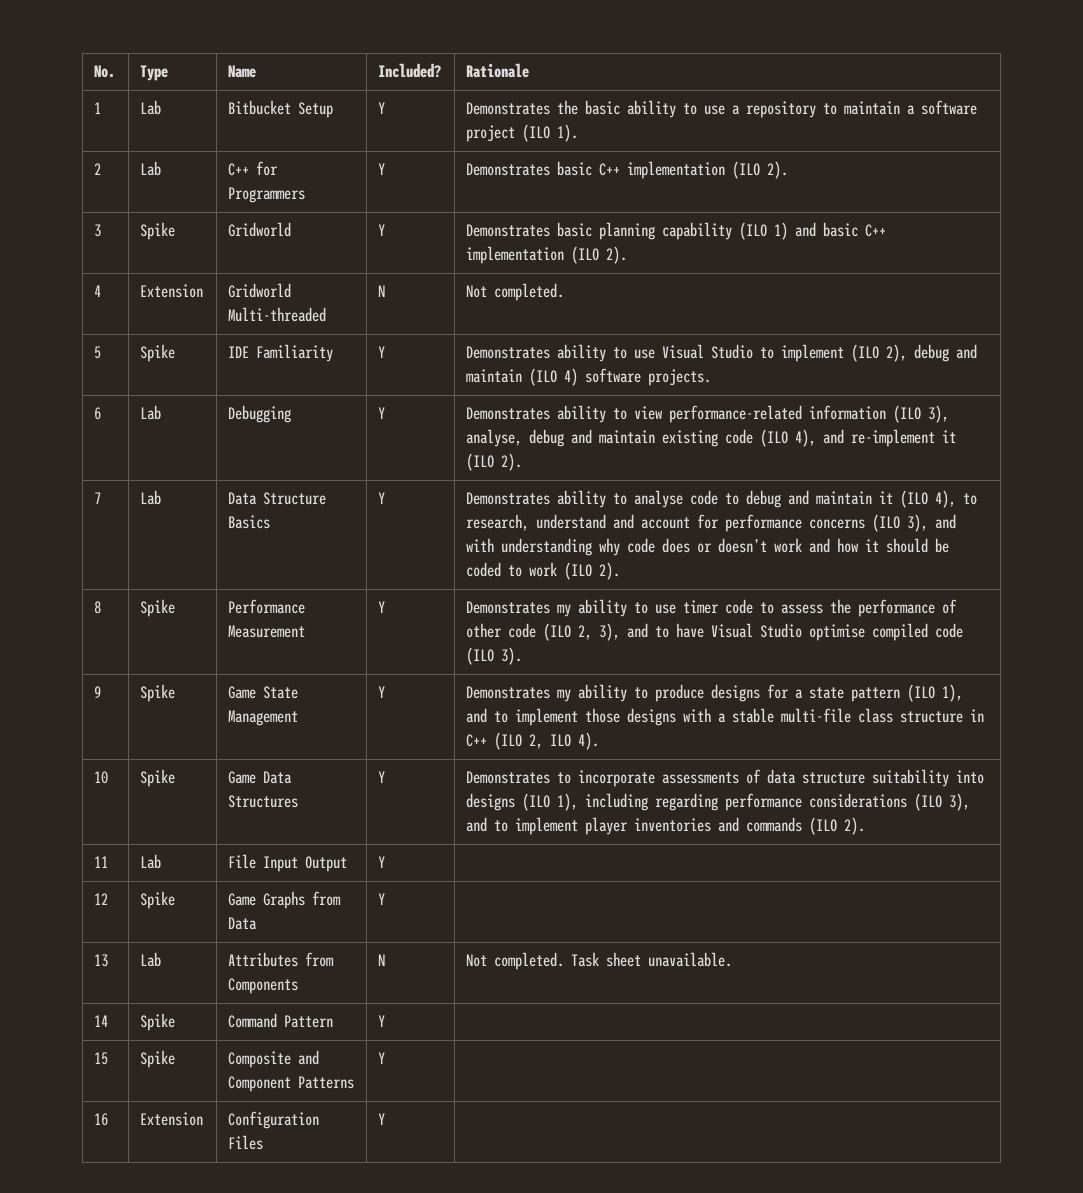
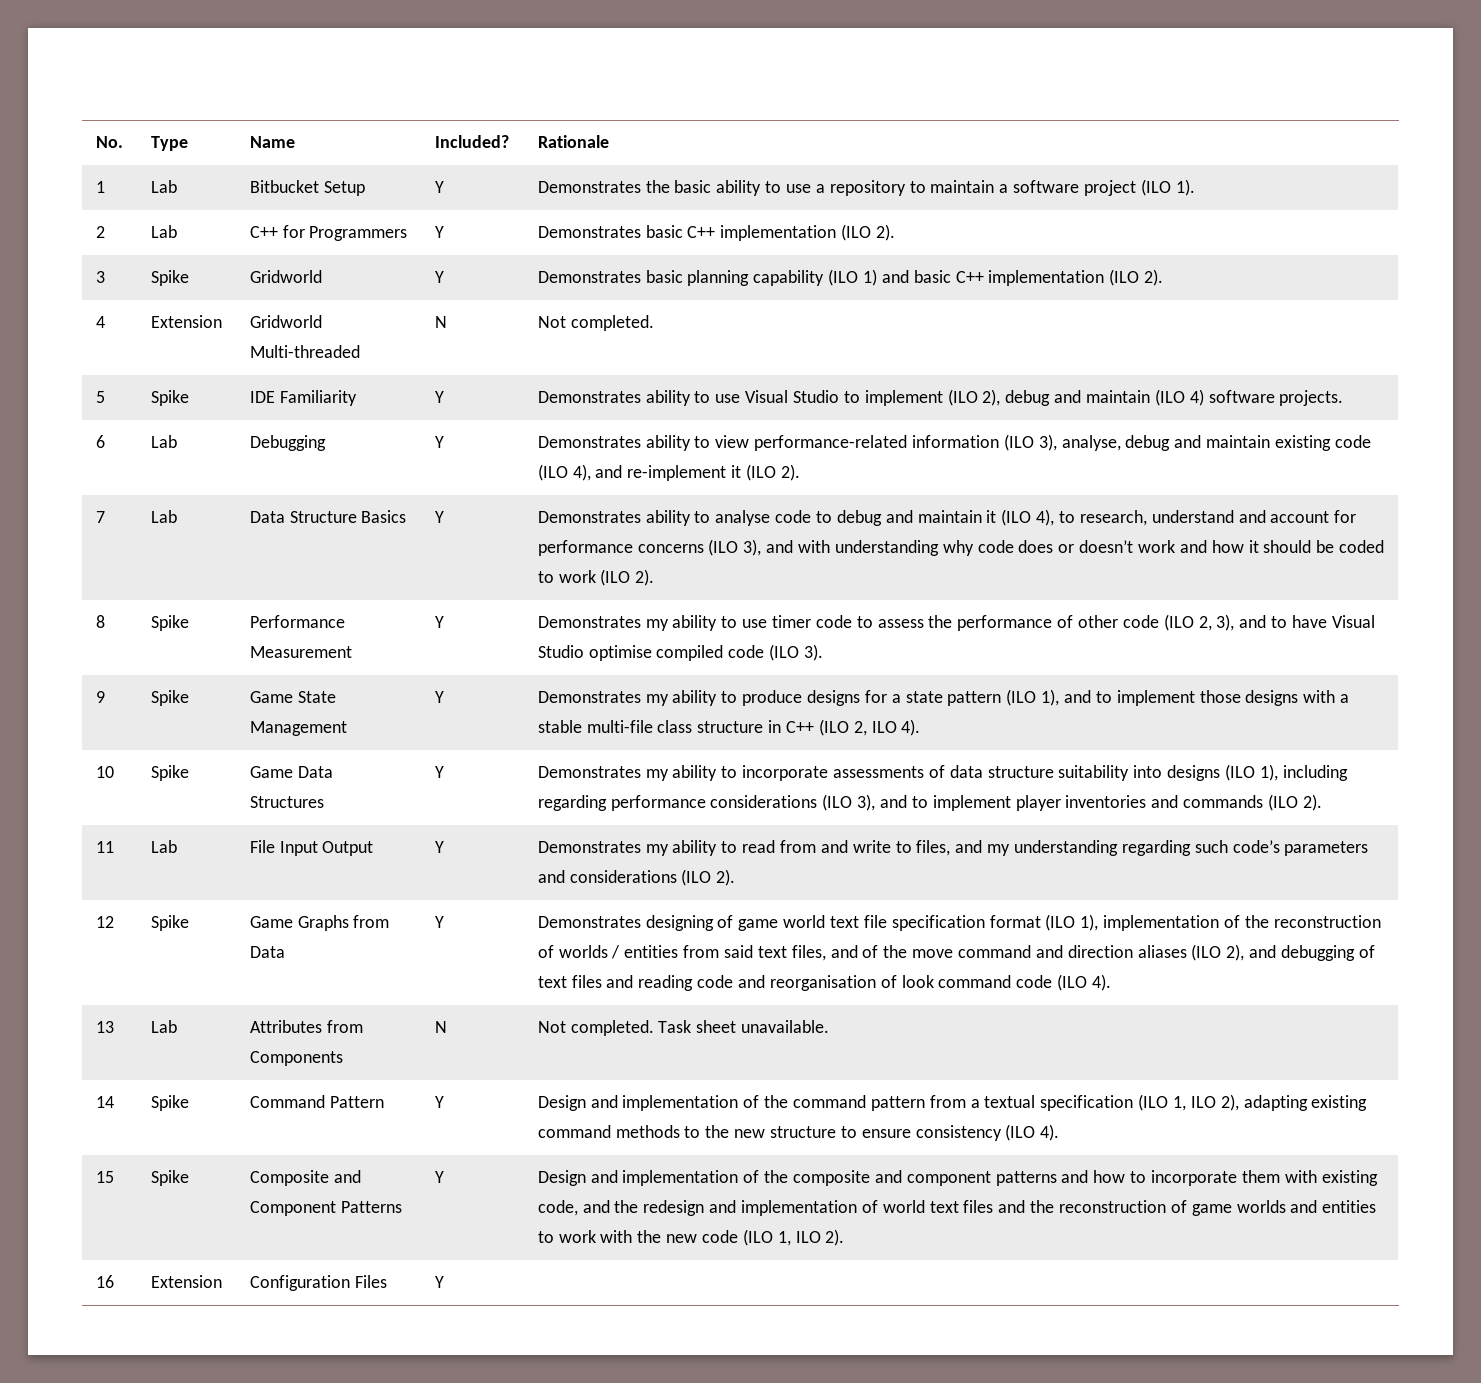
(551, 777) none -> [645,765,718,781] my ability
(386, 862) none -> [537,840,1369,856] [537,869,736,886] Demonstrates my ability to read from and write to files, and my understanding regarding such code’s parameters and considerations (ILO 2).
(386, 899) none -> [537,914,1381,931] [537,944,1375,961] [537,974,1112,991] Demonstrates designing of game world text file specification format (ILO 1), implementation of the reconstruction of worlds / entities from said text files, and of the move command and direction aliases (ILO 2), and debugging of text files and reading code and reorganisation of look command code (ILO 4).
(386, 1021) none -> [537,1094,1368,1111] [537,1124,1060,1141] Design and implementation of the command pattern from a textual specification (ILO 1, ILO 2), adapting existing command methods to the new structure to ensure consistency (ILO 4).
(386, 1058) none -> [537,1170,1378,1186] [537,1200,1377,1216] [537,1229,845,1246] Design and implementation of the composite and component patterns and how to incorporate them with existing code, and the redesign and implementation of world text files and the reconstruction of game worlds and entities to work with the new code (ILO 1, ILO 2).

